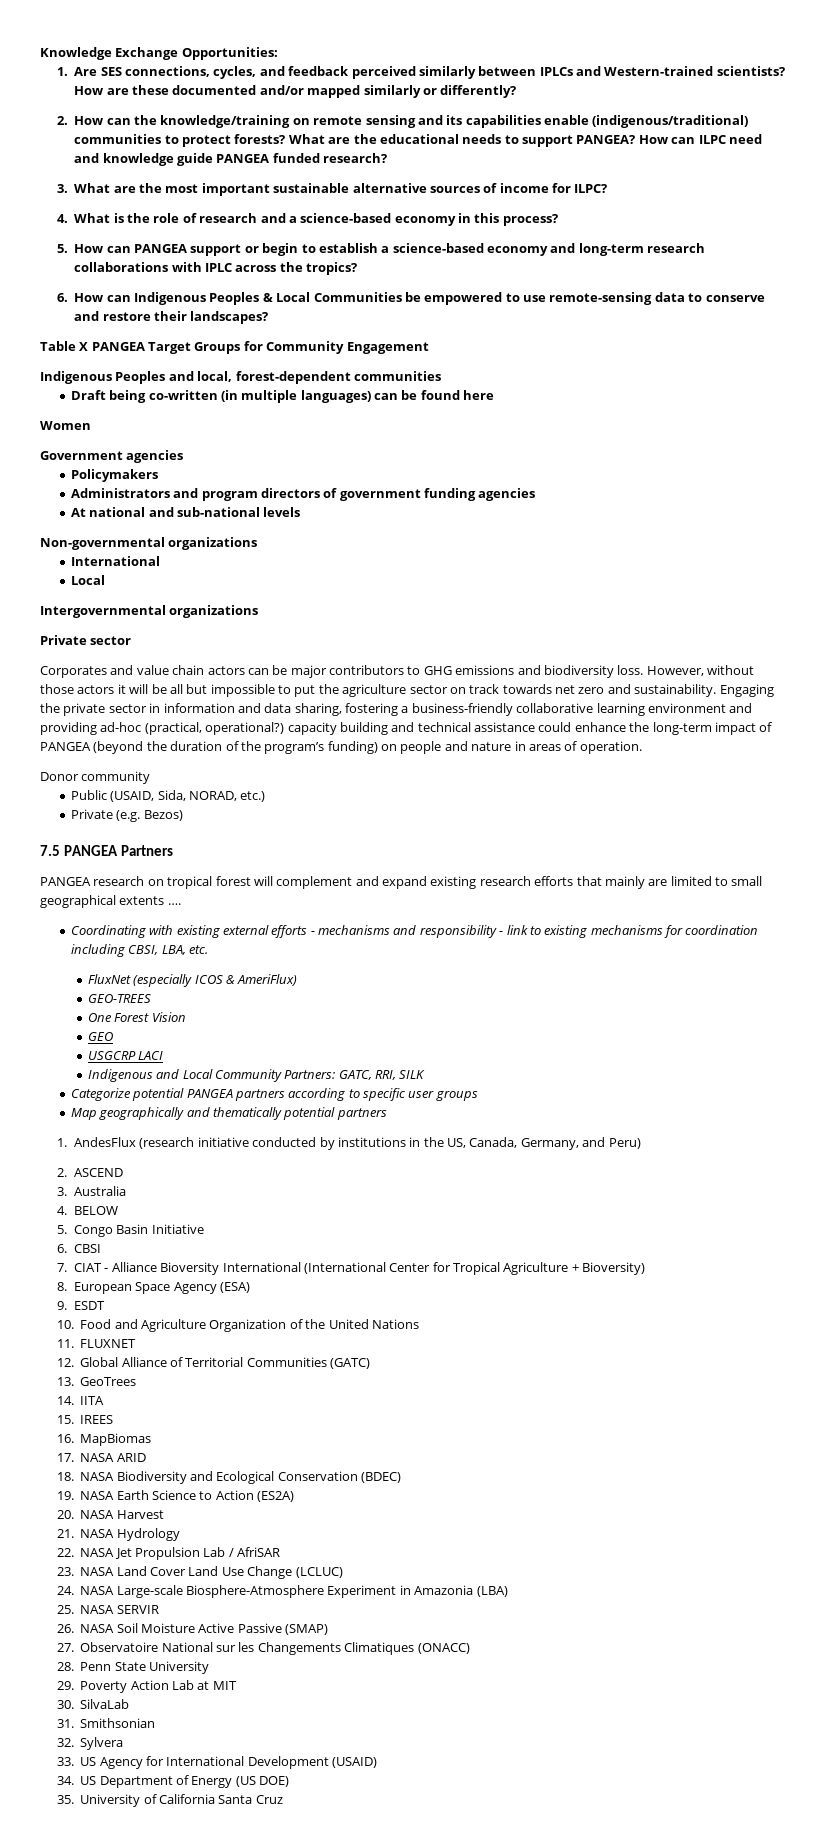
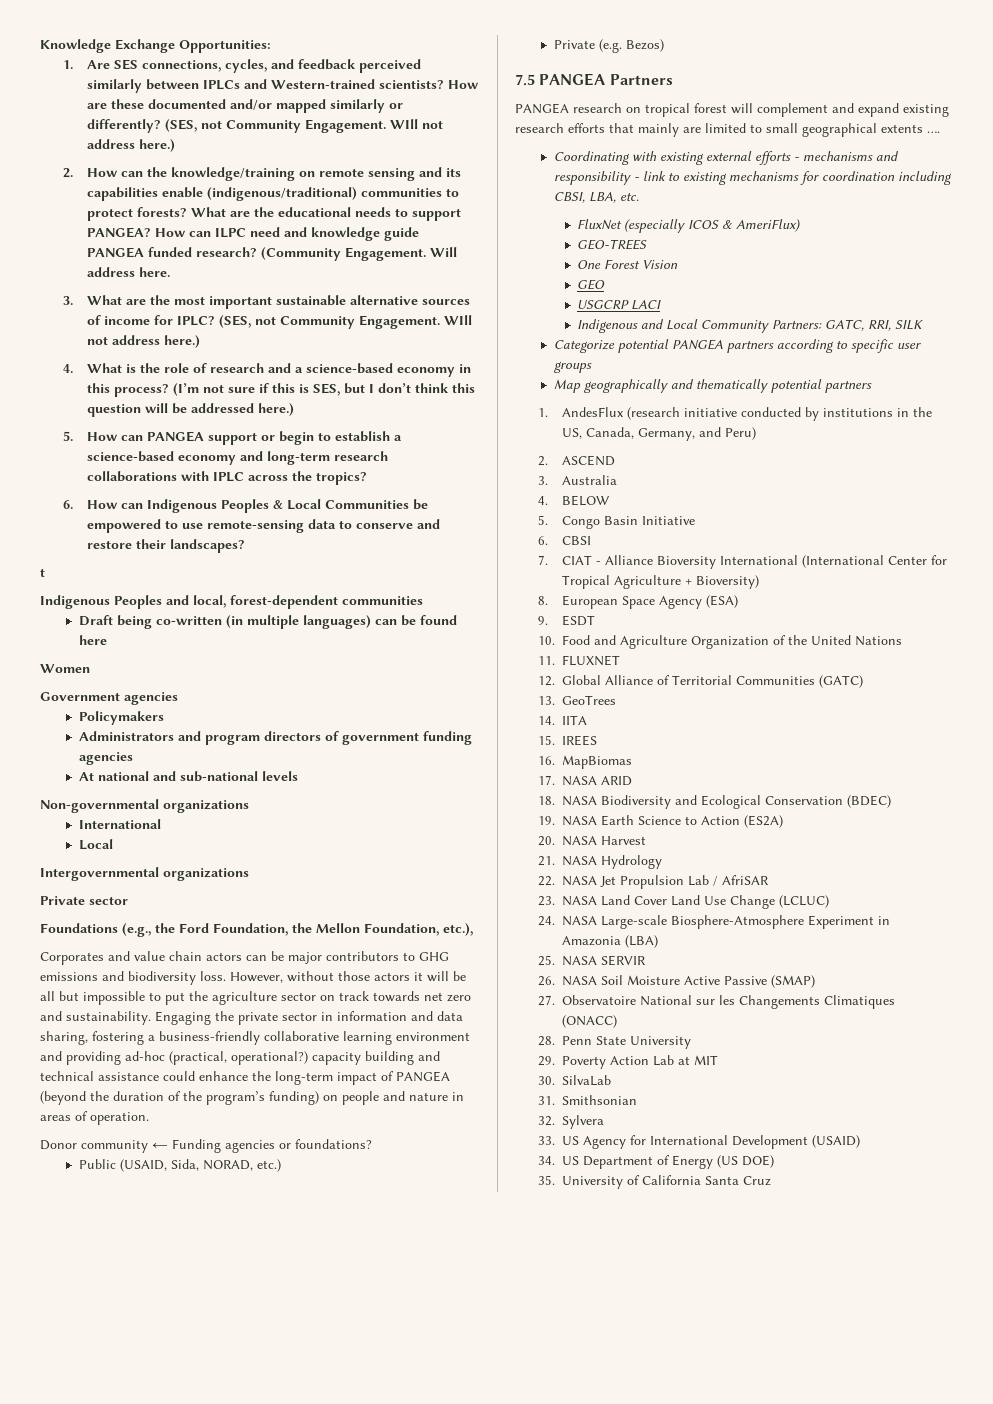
(517, 91) none -> [164,119,443,133] [86,139,175,152] (SES, not Community Engagement. WIll not address here.)
(388, 158) none -> [260,247,457,261] [86,267,170,277] (Community Engagement. Will address here.
[574,184,608,193] ILPC? -> [176,315,472,329] [86,335,200,348] IPLC? (SES, not Community Engagement. WIll not address here.)
(558, 220) none -> [172,383,475,396] [86,403,294,417] (I’m not sure if this is SES, but I don’t think this question will be addressed here.)
[40,341,429,354] Table X PANGEA Target Groups for Community Engagement -> [40,568,45,577] t
(132, 640) none -> [40,923,473,937] // Foundations (e.g., the Ford Foundation, the Mellon Foundation, etc.),
(151, 777) none -> [152,1139,372,1153] ← Funding agencies or foundations?

